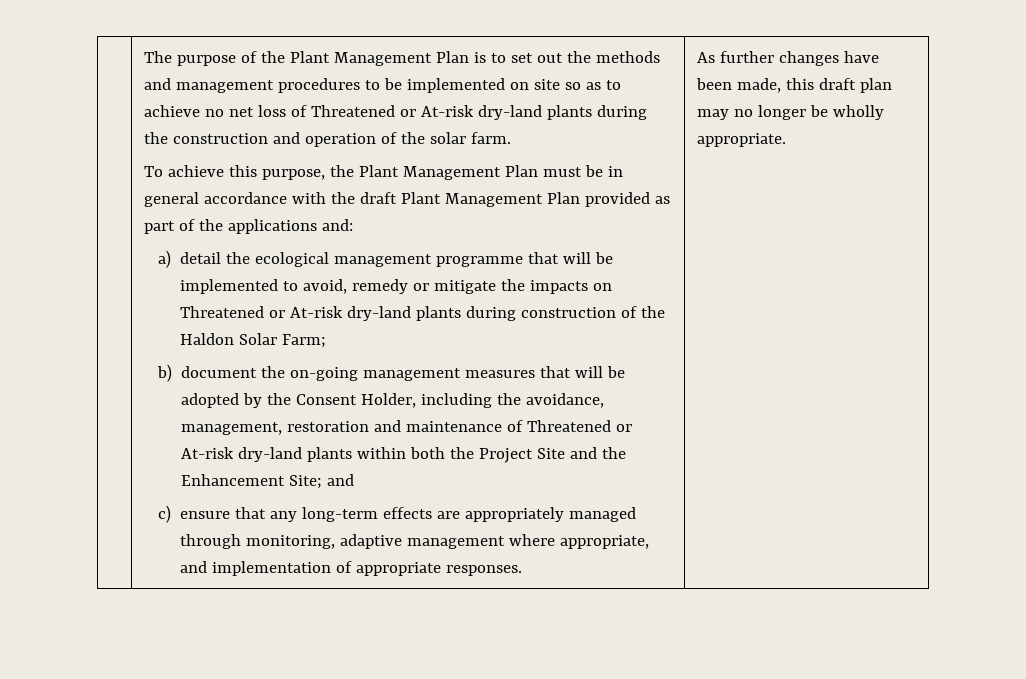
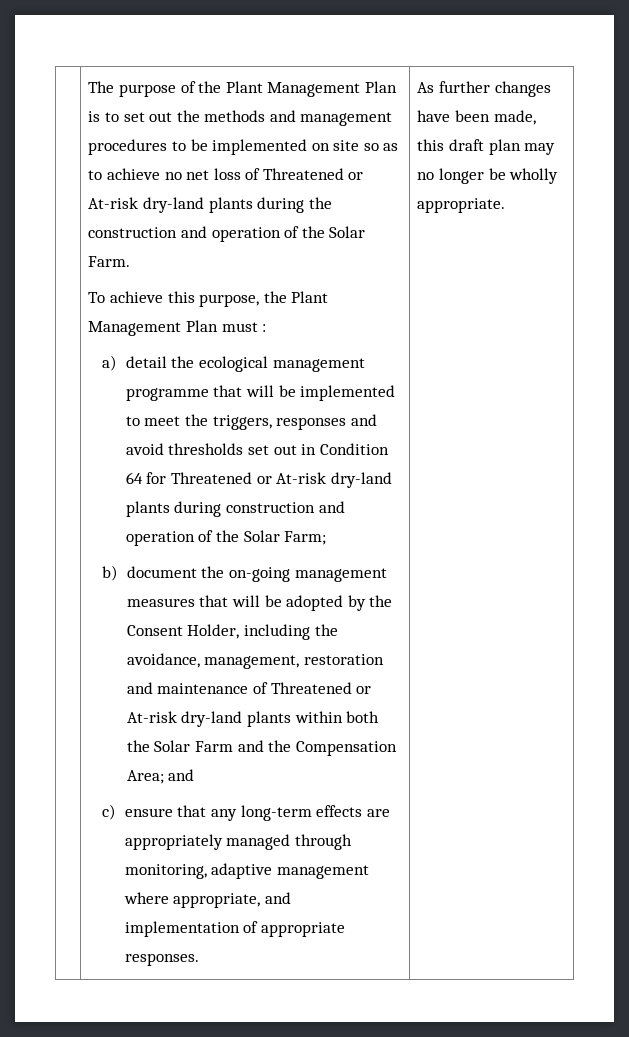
[429,132,511,144] solar farm. -> [329,226,366,238] [88,256,131,267] Solar Farm.
[584,165,623,177] [143,192,670,207] [143,219,353,234] be in general accordance with the draft Plant Management Plan provided as part of the applications and: -> [262,324,267,332] :
[302,279,612,294] avoid, remedy or mitigate the impacts on -> [144,414,377,430] [125,443,389,455] [125,472,167,484] meet the triggers, responses and avoid thresholds set out in Condition 64 for
[620,306,665,318] [179,333,234,345] of the Haldon -> [318,501,345,513] [125,530,239,546] and operation of the
[478,447,626,463] [180,474,322,489] Project Site and the Enhancement Site; -> [154,740,397,756] [126,770,164,784] Solar Farm and the Compensation Area;

